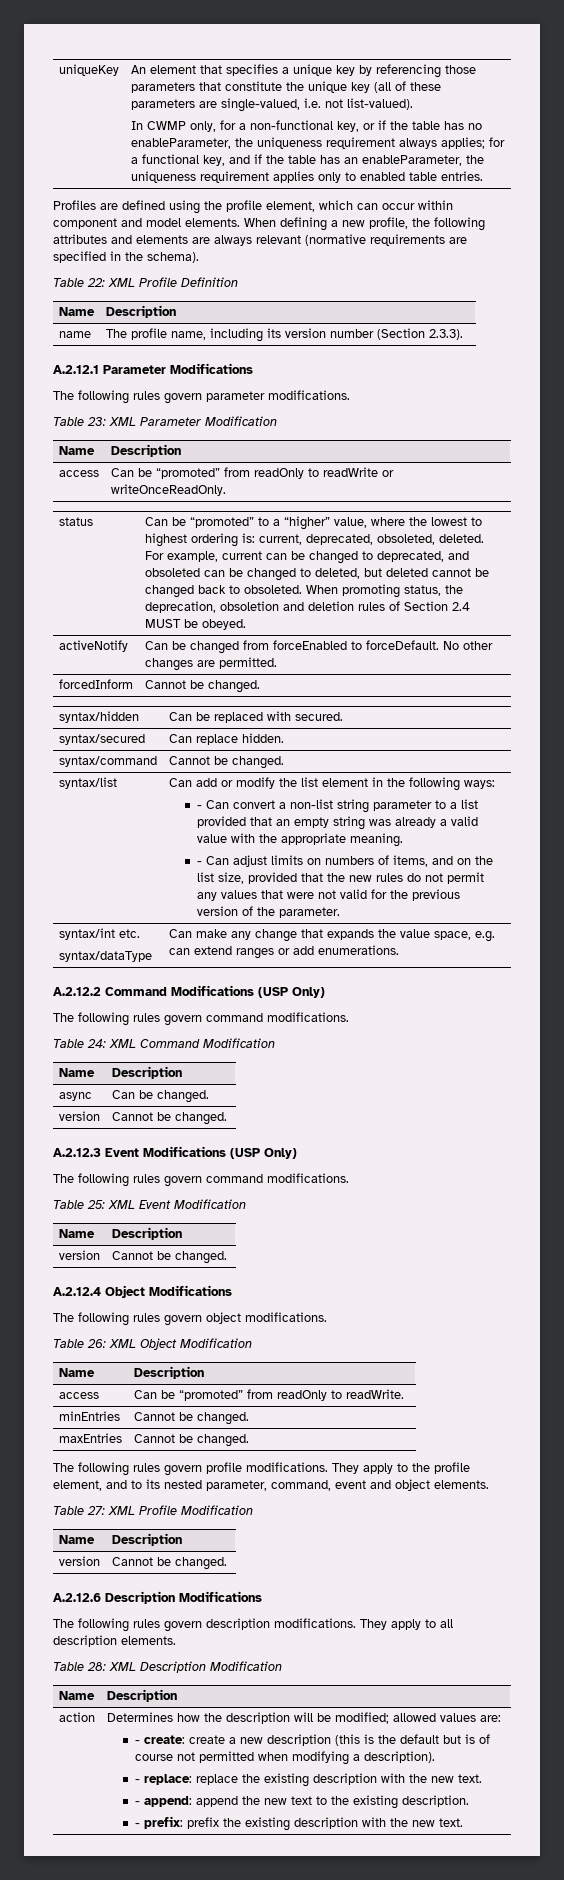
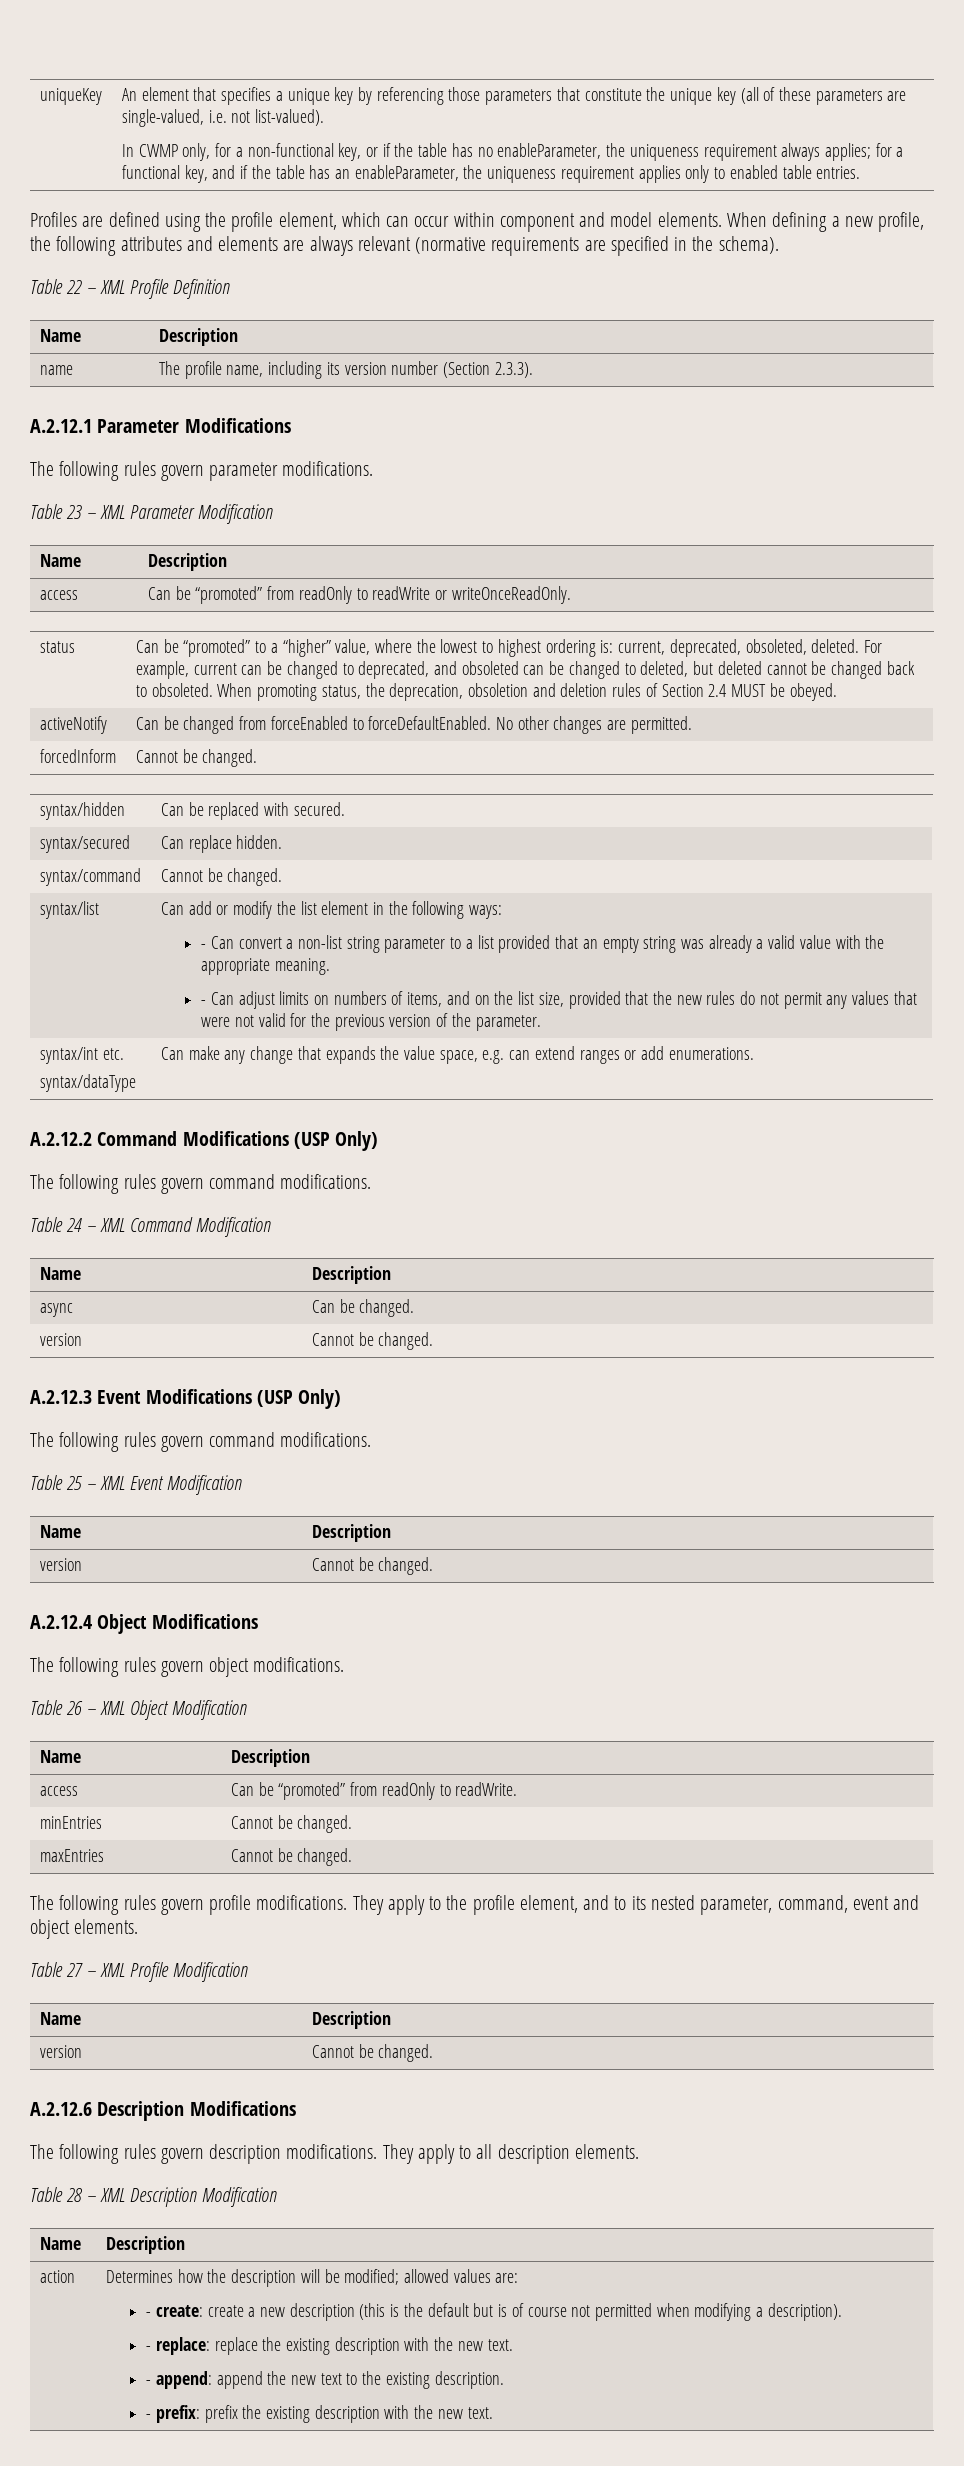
[87,278,105,287] 22: -> [66,280,96,294] 22 –
[87,417,106,426] 23: -> [66,505,96,519] 23 –
[365,640,439,650] forceDefault. -> [368,716,492,730] forceDefaultEnabled.
[87,1039,106,1048] 24: -> [66,1218,96,1232] 24 –
[87,1200,105,1209] 25: -> [66,1476,96,1490] 25 –
[87,1339,106,1348] 26: -> [66,1701,96,1715] 26 –
[87,1506,105,1515] 27: -> [66,1963,96,1977] 27 –
[87,1662,106,1671] 28: -> [66,2188,96,2202] 28 –

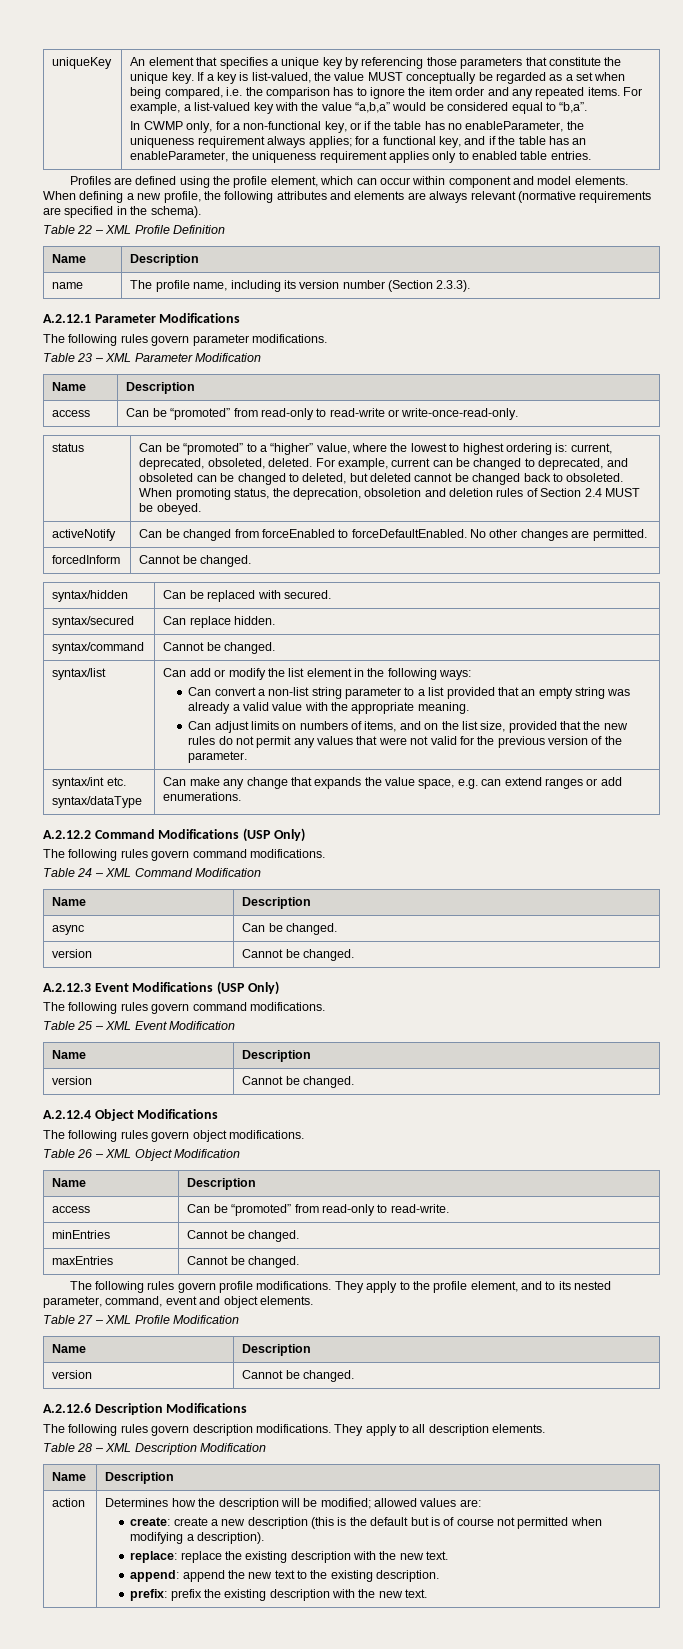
[716,87,907,105] [121,109,325,127] key (all of these parameters are single-valued, i.e. not list-valued). -> [171,72,626,84] [130,87,643,99] [130,102,588,114] key. If a key is list-valued, the value MUST conceptually be regarded as a set when being compared, i.e. the comparison has to ignore the item order and any repeated items. For example, a list-valued key with the value “a,b,a” would be considered equal to “b,a”.
[298,586,571,604] readOnly to readWrite or writeOnceReadOnly. -> [260,408,519,420] read-only to read-write or write-once-read-only.
[201,944,207,949] - -> (472, 675) none
[201,1000,207,1005] - -> (469, 708) none
[381,1782,518,1800] readOnly to readWrite. -> [321,1204,449,1216] read-only to read-write.
[146,2312,152,2317] - -> (481, 1503) none
[146,2346,152,2351] - -> (264, 1538) none
[146,2380,152,2385] - -> (449, 1555) none
[146,2414,152,2419] - -> (440, 1576) none

